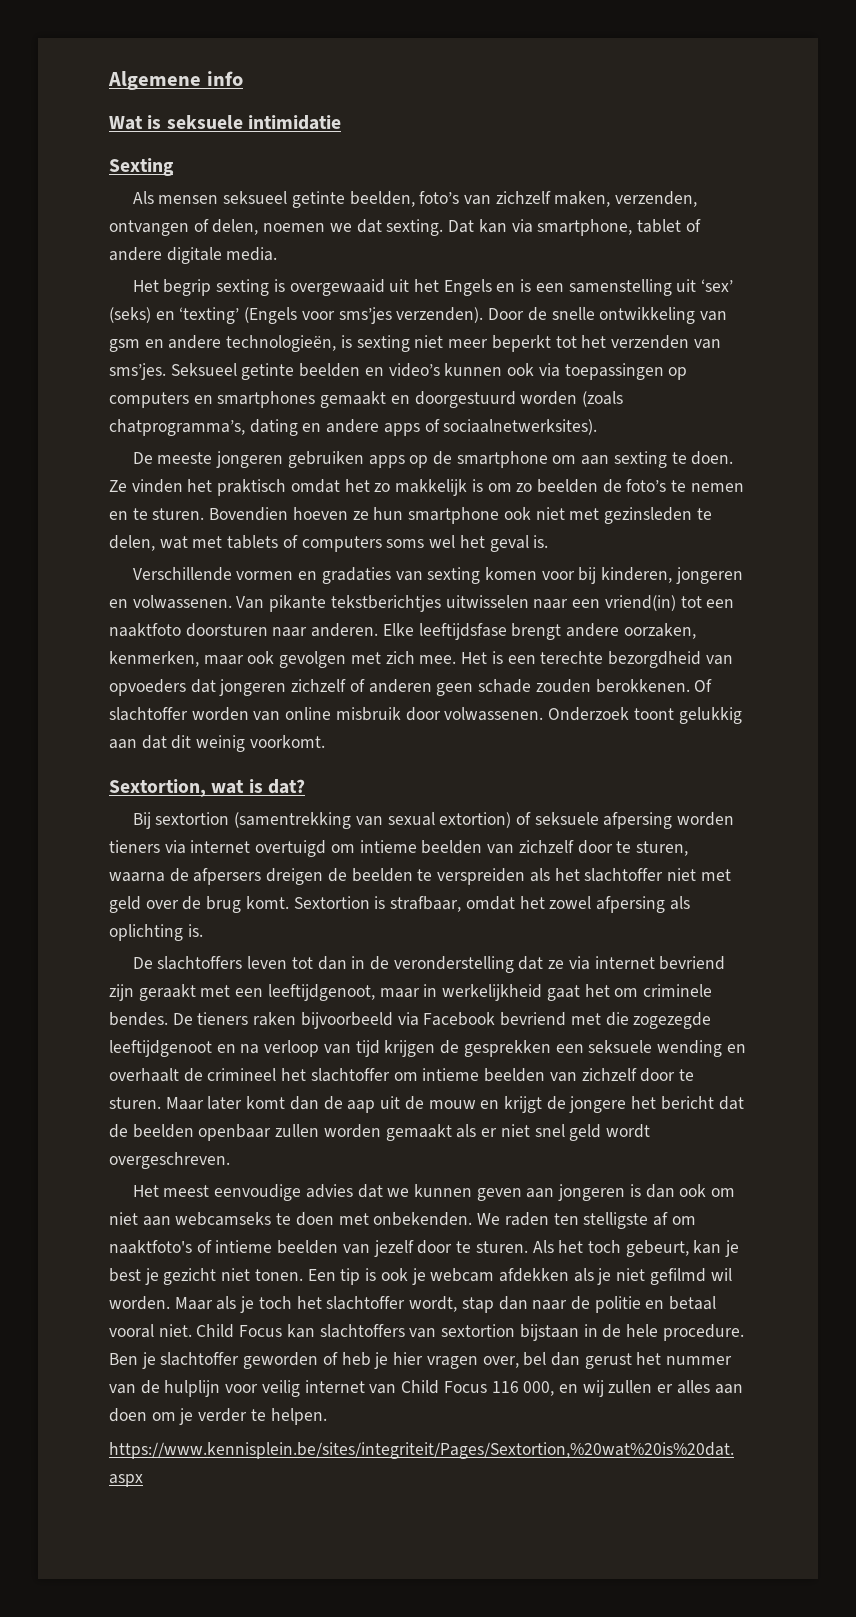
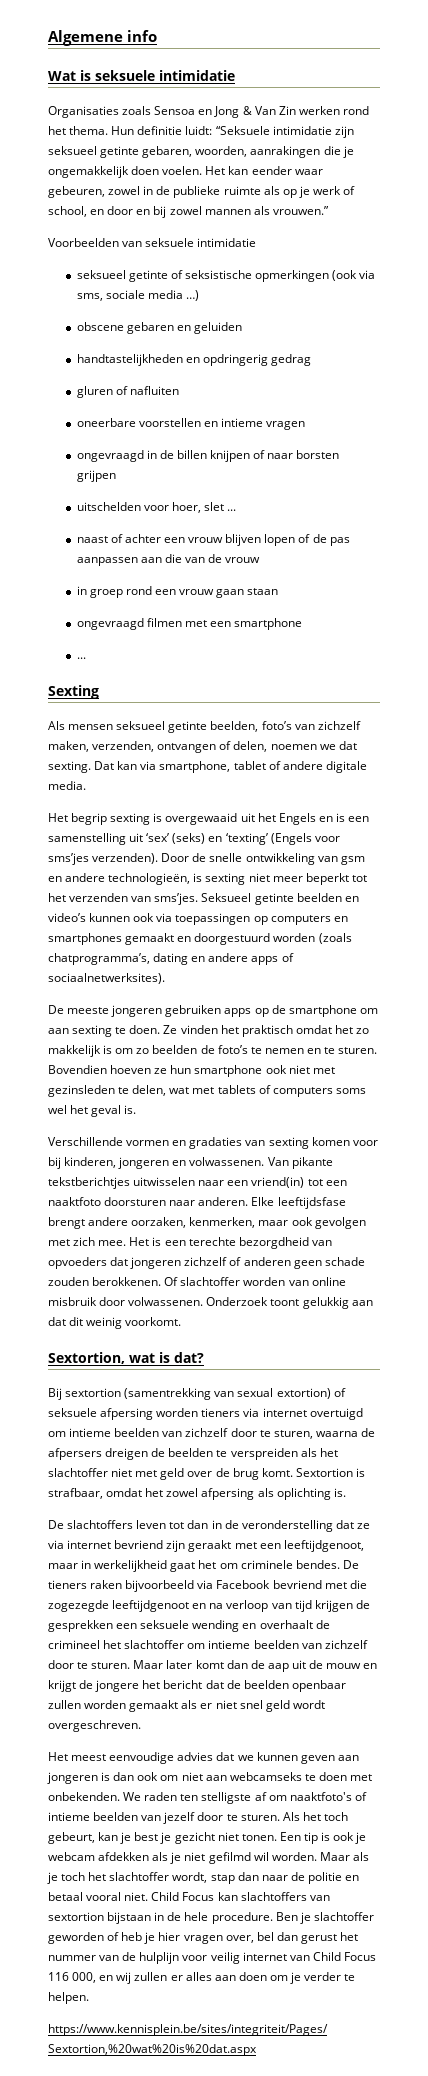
(341, 122) none -> [48,106,369,118] [48,126,354,138] [48,146,354,158] [48,166,323,178] [48,186,356,198] [48,206,329,218] [48,238,257,247] [76,270,376,282] [76,290,200,301] [76,322,243,334] [76,354,312,366] [76,386,179,398] [76,418,306,430] [76,450,340,462] [76,470,116,482] [76,502,237,513] [76,534,350,546] [76,554,261,566] [76,586,279,598] [76,618,303,630] [76,657,86,659] // Organisaties zoals Sensoa en Jong & Van Zin werken rond het thema. Hun definitie luidt: “Seksuele intimidatie zijn seksueel getinte gebaren, woorden, aanrakingen die je ongemakkelijk doen voelen. Het kan eender waar gebeuren, zowel in de publieke ruimte als op je werk of school, en door en bij zowel mannen als vrouwen.” // Voorbeelden van seksuele intimidatie // seksueel getinte of seksistische opmerkingen (ook via sms, sociale media …) // obscene gebaren en geluiden // handtastelijkheden en opdringerig gedrag // gluren of nafluiten // oneerbare voorstellen en intieme vragen // ongevraagd in de billen knijpen of naar borsten grijpen // uitschelden voor hoer, slet ... // naast of achter een vrouw blijven lopen of de pas aanpassen aan die van de vrouw // in groep rond een vrouw gaan staan // ongevraagd filmen met een smartphone // ...

